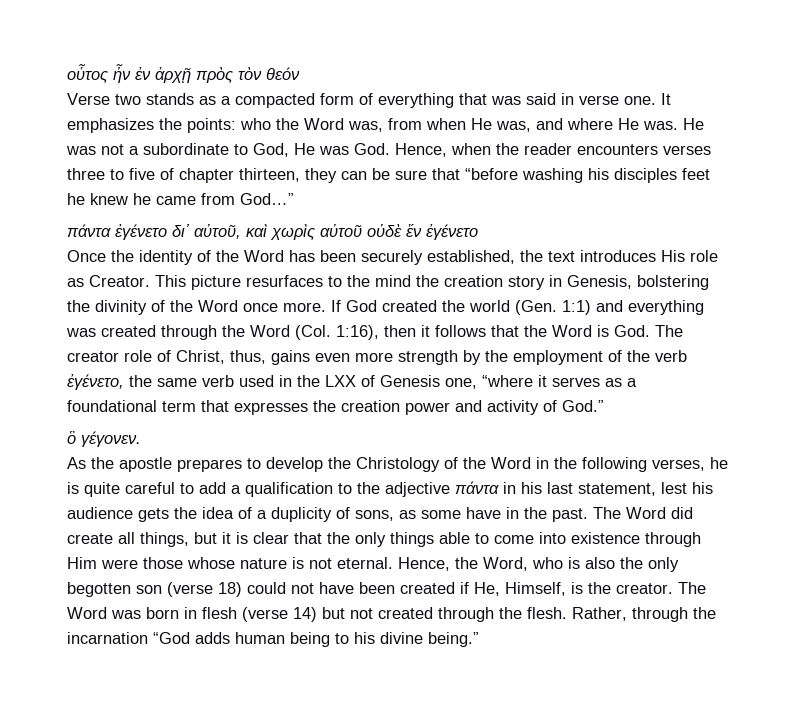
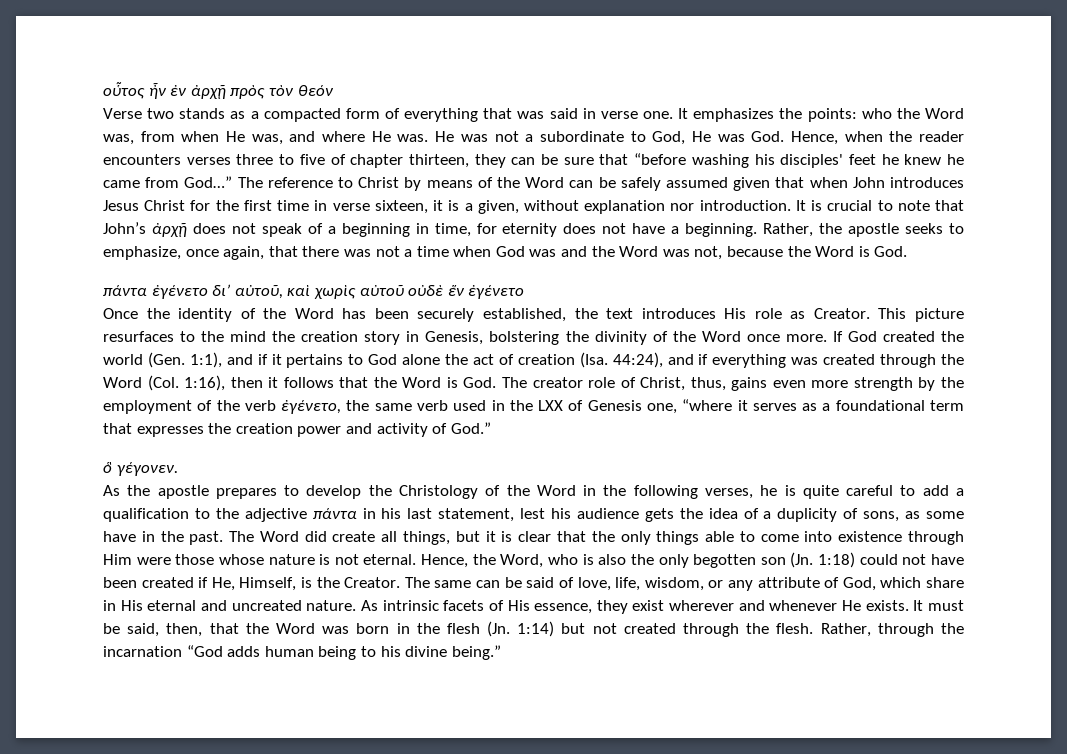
[614,168,677,183] disciples -> [780,154,844,168] disciples'
(294, 199) none -> [237,177,965,191] [103,200,965,214] [103,222,965,237] [103,246,908,260] The reference to Christ by means of the Word can be safely assumed given that when John introduces Jesus Christ for the first time in verse sixteen, it is a given, without explanation nor introduction. It is crucial to note that John’s ἀρχῇ does not speak of a beginning in time, for eternity does not have a beginning. Rather, the apostle seeks to emphasize, once again, that there was not a time when God was and the Word was not, because the Word is God.
[562,300,623,315] 1:1) and -> [189,352,709,368] 1:1), and if it pertains to God alone the act of creation (Isa. 44:24), and if
[167,582,242,597] (verse 18) -> [790,552,856,568] (Jn. 1:18)
[616,582,706,594] [67,607,317,622] creator. The Word was born in flesh (verse 14) -> [344,577,964,591] [103,600,964,614] [103,621,555,637] Creator. The same can be said of love, life, wisdom, or any attribute of God, which share in His eternal and uncreated nature. As intrinsic facets of His essence, they exist wherever and whenever He exists. It must be said, then, that the Word was born in the flesh (Jn. 1:14)

